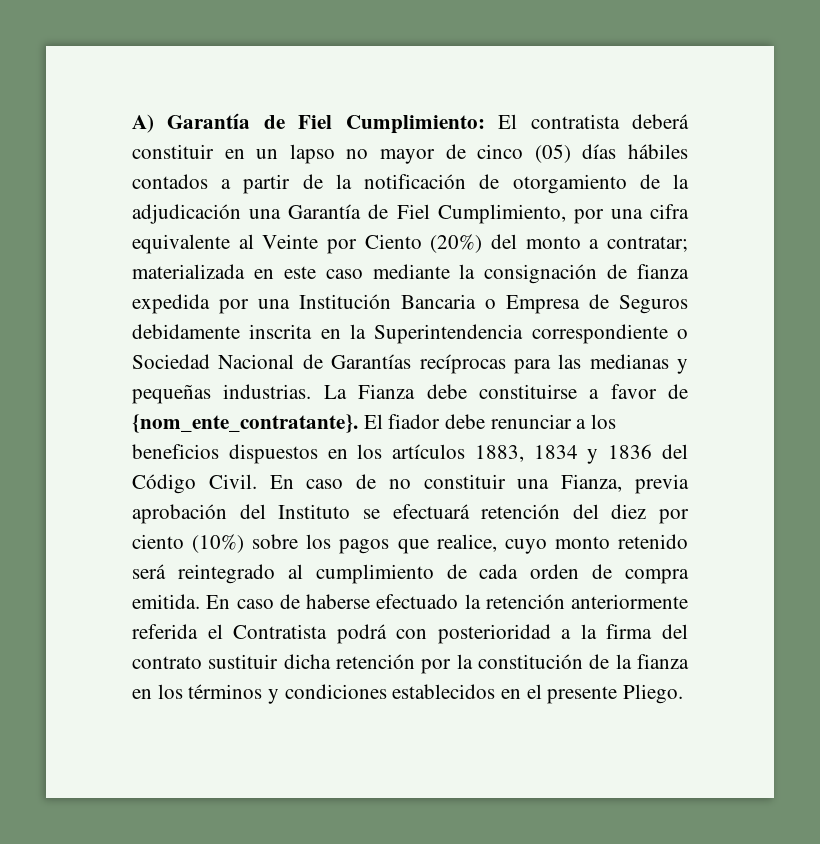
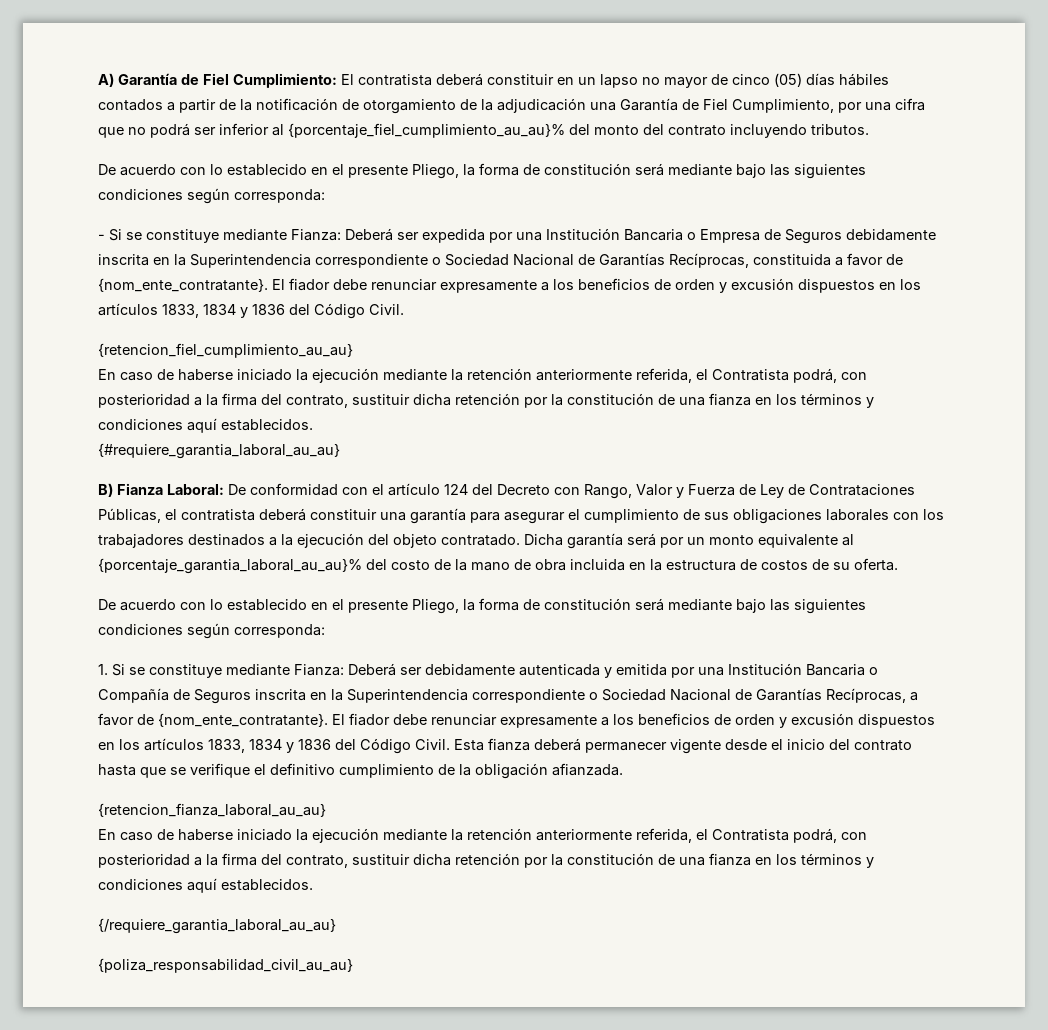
[132,234,688,254] [132,264,689,284] equivalente al Veinte por Ciento (20%) del monto a contratar; materializada en este caso mediante la consignación de fianza -> [98,123,869,138] [98,163,866,179] [98,188,325,204] [98,228,419,243] que no podrá ser inferior al {porcentaje_fiel_cumplimiento_au_au}% del monto del contrato incluyendo tributos. // De acuerdo con lo establecido en el presente Pliego, la forma de constitución será mediante bajo las siguientes condiciones según corresponda: // - Si se constituye mediante Fianza: Deberá ser
[419,354,688,374] [132,384,688,404] [132,414,617,433] [132,444,688,464] [132,474,689,494] [132,504,689,524] [132,534,688,554] [132,564,689,584] [132,594,688,609] [132,624,688,644] [132,654,689,674] [132,684,684,704] recíprocas para las medianas y pequeñas industrias. La Fianza debe constituirse a favor de {nom_ente_contratante}. El fiador debe renunciar a los beneficios dispuestos en los artículos 1883, 1834 y 1836 del Código Civil. En caso de no constituir una Fianza, previa aprobación del Instituto se efectuará retención del diez por ciento (10%) sobre los pagos que realice, cuyo monto retenido será reintegrado al cumplimiento de cada orden de compra emitida. En caso de haberse efectuado la retención anteriormente referida el Contratista podrá con posterioridad a la firma del contrato sustituir dicha retención por la constitución de la fianza en los términos y condiciones establecidos en el presente Pliego. -> [669,253,903,268] [98,278,921,293] [98,303,404,319] [98,343,353,358] [98,368,867,383] [98,393,874,408] [98,418,313,433] [98,443,340,459] [98,483,915,499] [98,508,944,524] [98,533,854,549] [98,558,898,574] [98,598,866,614] [98,623,325,639] [98,663,878,678] [98,688,918,704] [98,713,935,728] [98,738,912,754] [98,763,623,779] [98,803,326,817] [98,828,867,843] [98,853,874,868] [98,878,313,893] [98,918,336,934] [98,958,353,973] Recíprocas, constituida a favor de {nom_ente_contratante}. El fiador debe renunciar expresamente a los beneficios de orden y excusión dispuestos en los artículos 1833, 1834 y 1836 del Código Civil. // {retencion_fiel_cumplimiento_au_au} // En caso de haberse iniciado la ejecución mediante la retención anteriormente referida, el Contratista podrá, con posterioridad a la firma del contrato, sustituir dicha retención por la constitución de una fianza en los términos y condiciones aquí establecidos. // {#requiere_garantia_laboral_au_au} // B) Fianza Laboral: De conformidad con el artículo 124 del Decreto con Rango, Valor y Fuerza de Ley de Contrataciones Públicas, el contratista deberá constituir una garantía para asegurar el cumplimiento de sus obligaciones laborales con los trabajadores destinados a la ejecución del objeto contratado. Dicha garantía será por un monto equivalente al {porcentaje_garantia_laboral_au_au}% del costo de la mano de obra incluida en la estructura de costos de su oferta. // De acuerdo con lo establecido en el presente Pliego, la forma de constitución será mediante bajo las siguientes condiciones según corresponda: // 1. Si se constituye mediante Fianza: Deberá ser debidamente autenticada y emitida por una Institución Bancaria o Compañía de Seguros inscrita en la Superintendencia correspondiente o Sociedad Nacional de Garantías Recíprocas, a favor de {nom_ente_contratante}. El fiador debe renunciar expresamente a los beneficios de orden y excusión dispuestos en los artículos 1833, 1834 y 1836 del Código Civil. Esta fianza deberá permanecer vigente desde el inicio del contrato hasta que se verifique el definitivo cumplimiento de la obligación afianzada. // {retencion_fianza_laboral_au_au} // En caso de haberse iniciado la ejecución mediante la retención anteriormente referida, el Contratista podrá, con posterioridad a la firma del contrato, sustituir dicha retención por la constitución de una fianza en los términos y condiciones aquí establecidos. // {/requiere_garantia_laboral_au_au} // {poliza_responsabilidad_civil_au_au}

